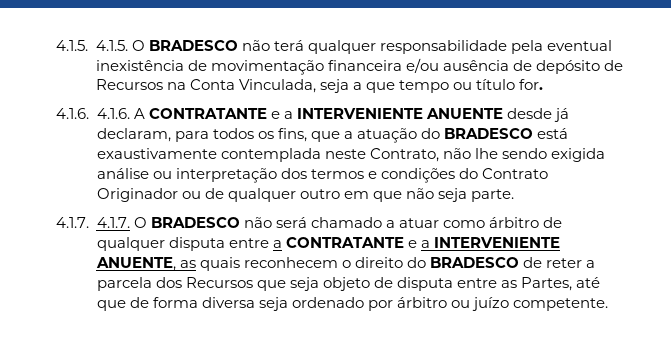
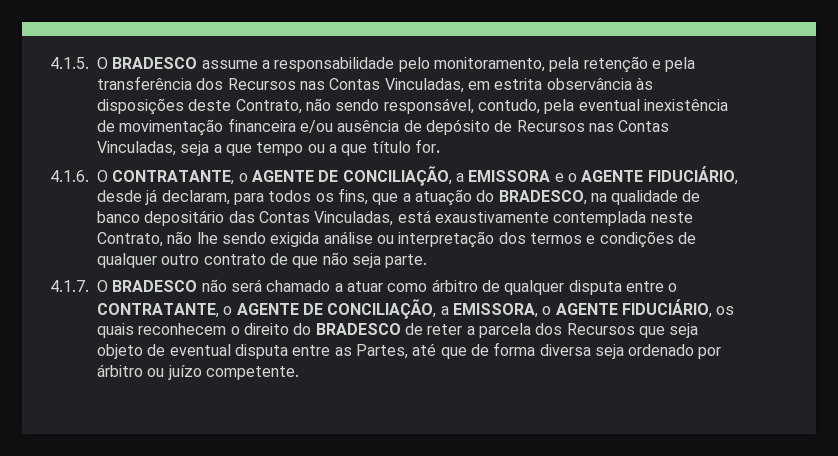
[56,40,507,54] 4.1.5. 4.1.5. O BRADESCO não terá qualquer responsabilidade -> [50,56,696,73] [97,76,653,93] [97,98,540,115] 4.1.5. O BRADESCO assume a responsabilidade pelo monitoramento, pela retenção e pela transferência dos Recursos nas Contas Vinculadas, em estrita observância às disposições deste Contrato, não sendo responsável, contudo,
[166,79,316,93] na Conta Vinculada, -> [588,120,670,132] [97,141,176,156] nas Contas Vinculadas,
(472, 86) none -> [328,144,368,156] a que
[96,108,503,119] 4.1.6. A CONTRATANTE e a INTERVENIENTE ANUENTE -> [97,166,738,186] O CONTRATANTE, o AGENTE DE CONCILIAÇÃO, a EMISSORA e o AGENTE FIDUCIÁRIO,
[443,128,533,139] BRADESCO -> [498,190,701,205] [97,210,394,226] BRADESCO, na qualidade de banco depositário das Contas Vinculadas,
[458,168,548,179] [96,188,201,202] do Contrato Originador ou -> (674, 239) none
[343,191,369,199] em -> [203,253,288,265] contrato de
[96,217,130,228] 4.1.7. -> (89, 286) none
[272,237,560,248] [95,257,196,271] a CONTRATANTE e a INTERVENIENTE ANUENTE, as -> [668,283,678,292] [97,299,735,319] o CONTRATANTE, o AGENTE DE CONCILIAÇÃO, a EMISSORA, o AGENTE FIDUCIÁRIO, os
(393, 282) none -> [169,344,231,356] eventual

